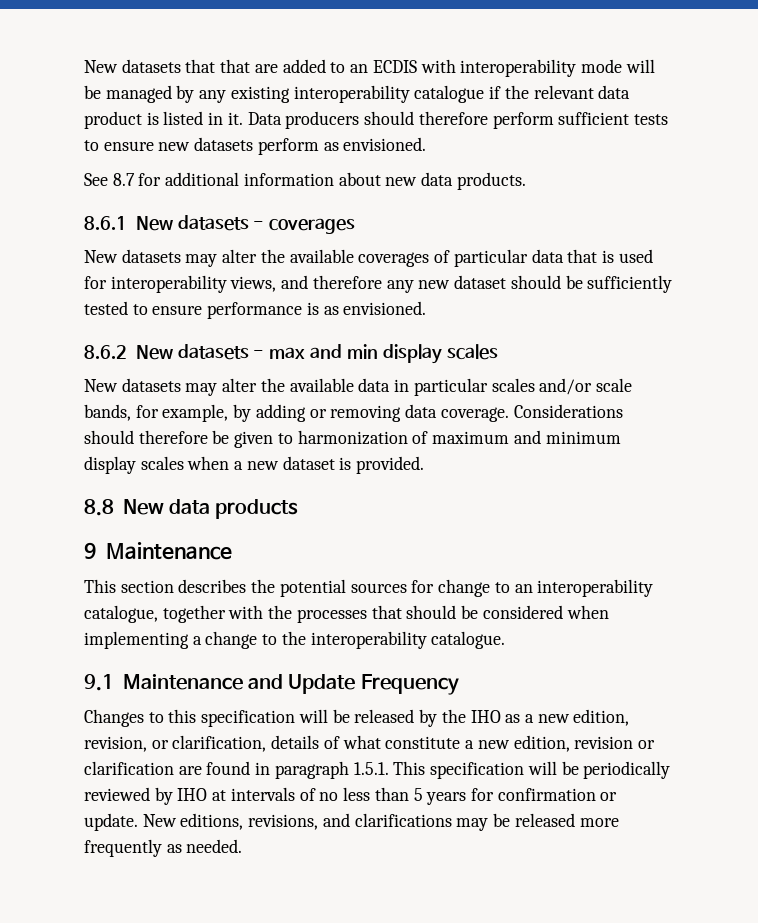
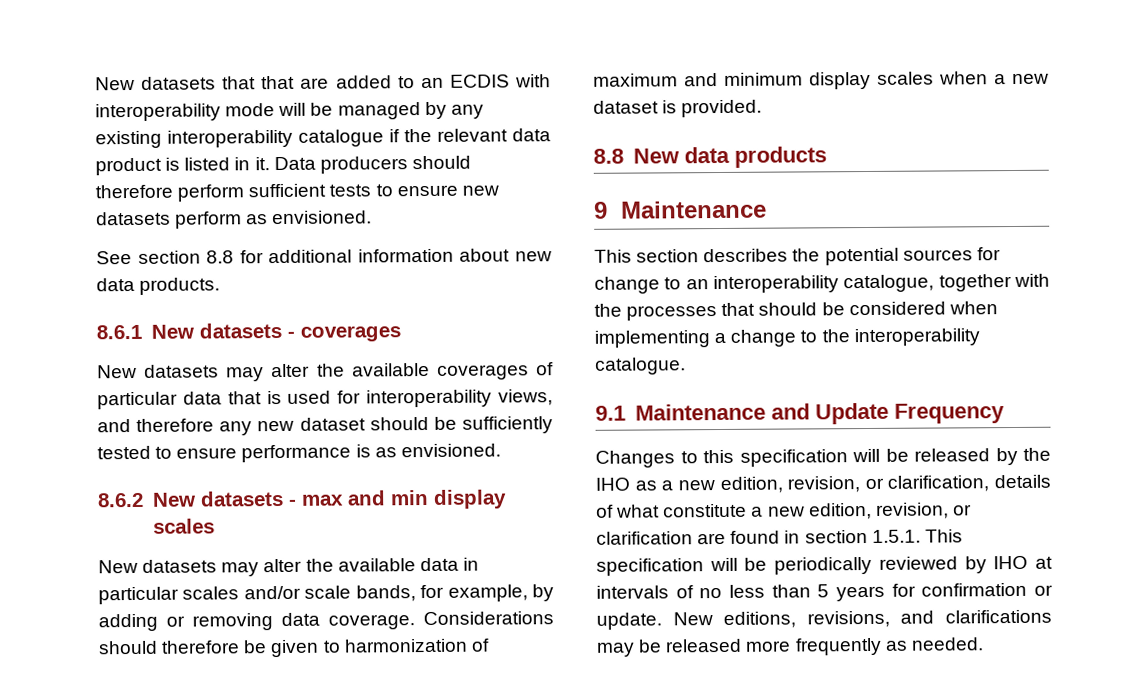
[112,173,135,186] 8.7 -> [137,250,235,264] section 8.8
[574,736,634,749] revision -> [875,502,949,519] revision,
[274,761,349,779] paragraph -> [804,530,868,544] section

